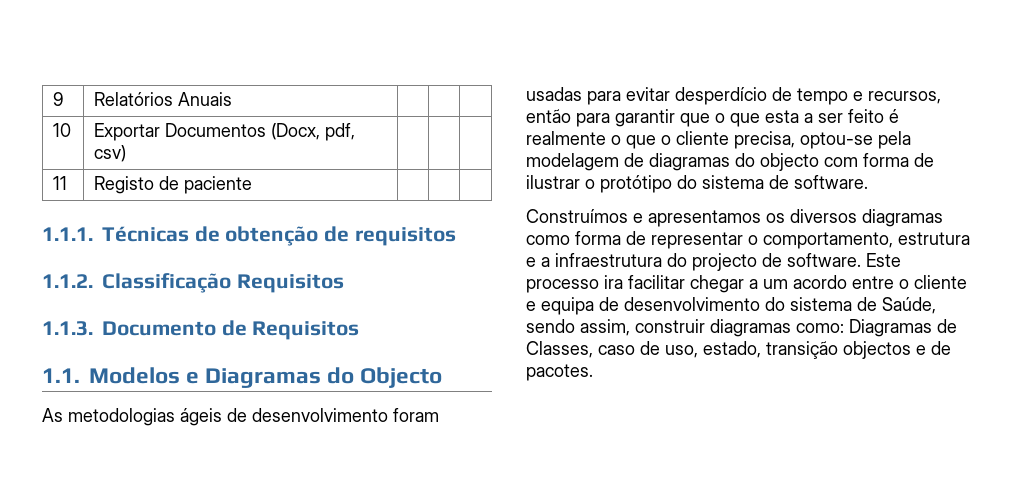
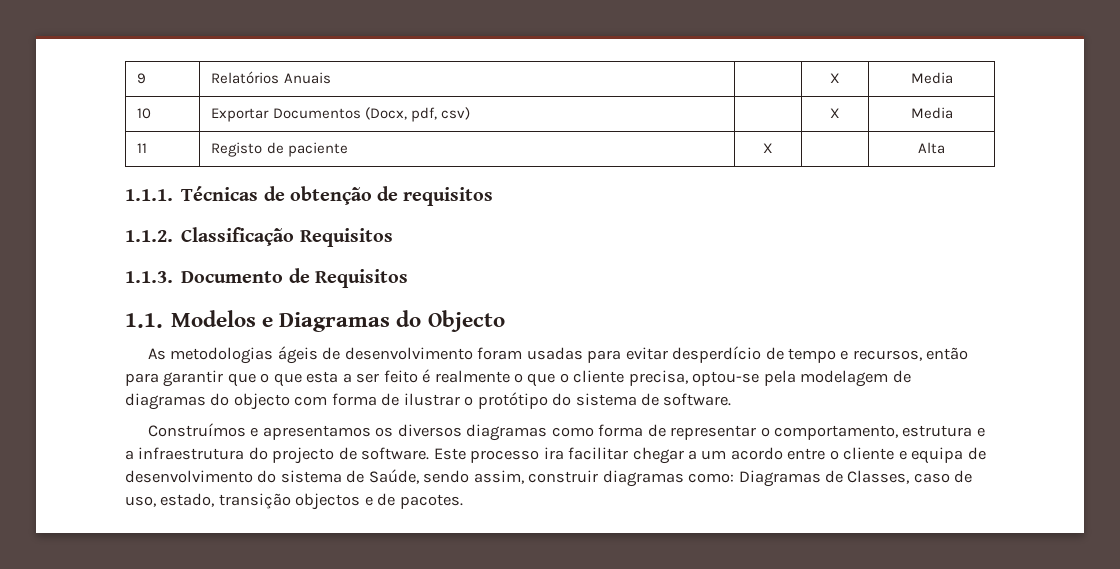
(233, 99) | -> [830,73,840,83] [910,72,953,84] X | Media
(127, 153) | -> [830,108,840,118] [910,107,953,119] X | Media
(253, 185) | | -> [763,143,773,153] [918,142,945,154] X | | Alta

